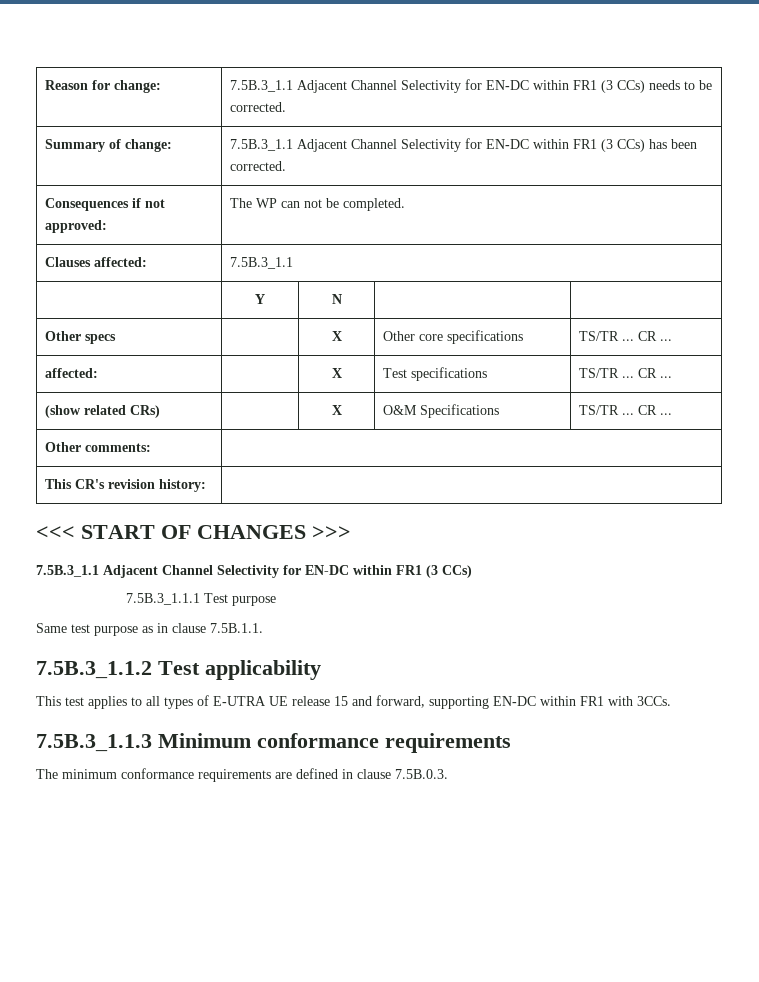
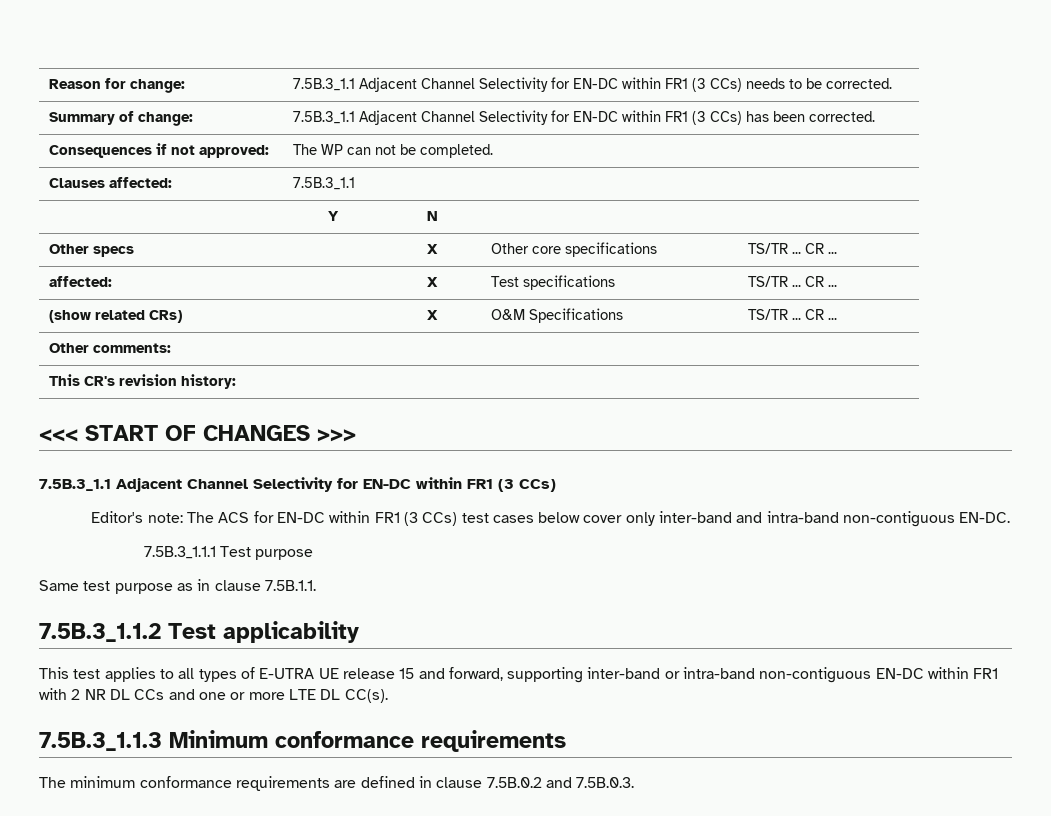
(472, 571) none -> [91,511,1011,527] // Editor's note: The ACS for EN-DC within FR1 (3 CCs) test cases below cover only inter-band and intra-band non-contiguous EN-DC.
[493,696,671,706] EN-DC within FR1 with 3CCs. -> [587,667,999,683] [39,688,388,703] inter-band or intra-band non-contiguous EN-DC within FR1 with 2 NR DL CCs and one or more LTE DL CC(s).
(391, 774) none -> [486,777,572,788] 7.5B.0.2 and

